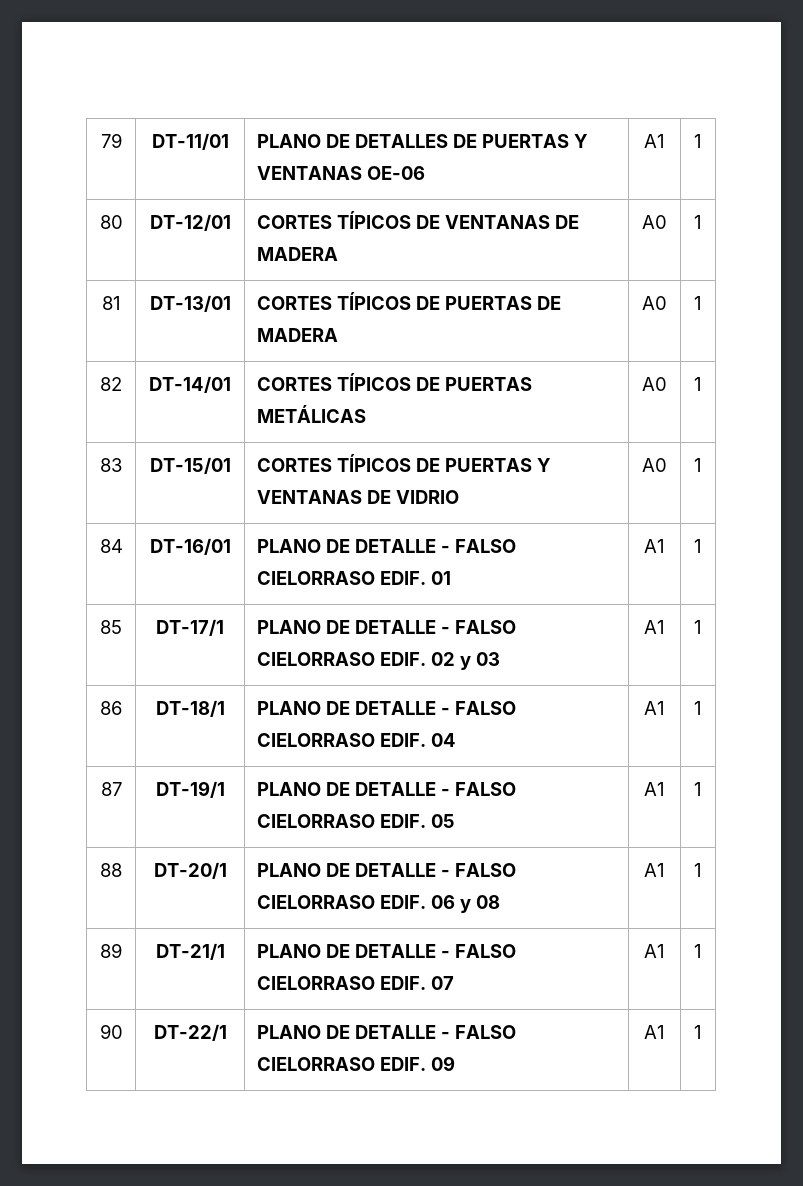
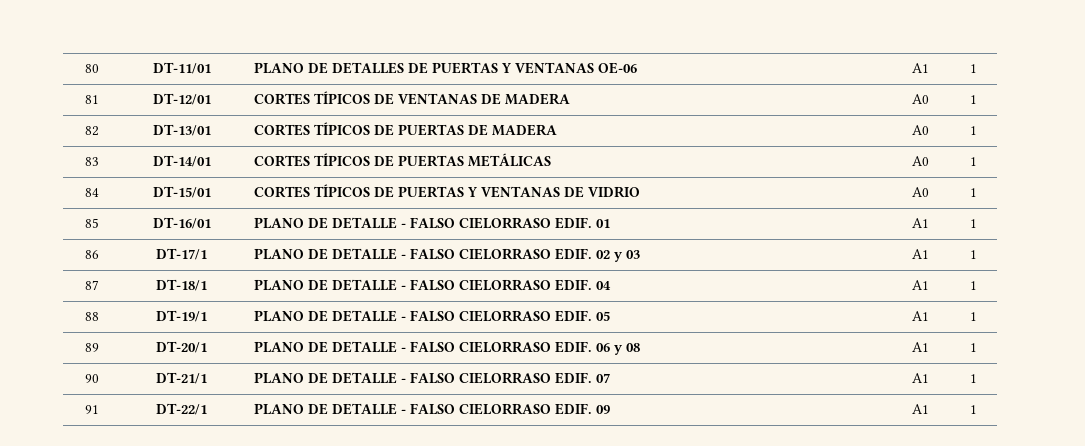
[100,133,122,148] 79 -> [84,64,99,73] 80
[99,215,123,229] 80 -> [84,95,99,104] 81
[101,296,121,310] 81 -> [84,126,99,136] 82
[100,377,122,391] 82 -> [84,157,99,166] 83
[100,458,122,472] 83 -> [84,188,99,197] 84
[99,539,123,553] 84 -> [84,218,99,228] 85
[100,620,122,634] 85 -> [84,250,99,259] 86
[100,701,122,715] 86 -> [84,280,99,290] 87
[100,782,122,796] 87 -> [84,312,99,321] 88
[100,863,122,877] 88 -> [84,343,99,352] 89
[100,943,122,958] 89 -> [84,374,99,383] 90
[99,1024,123,1039] 90 -> [84,405,99,414] 91

